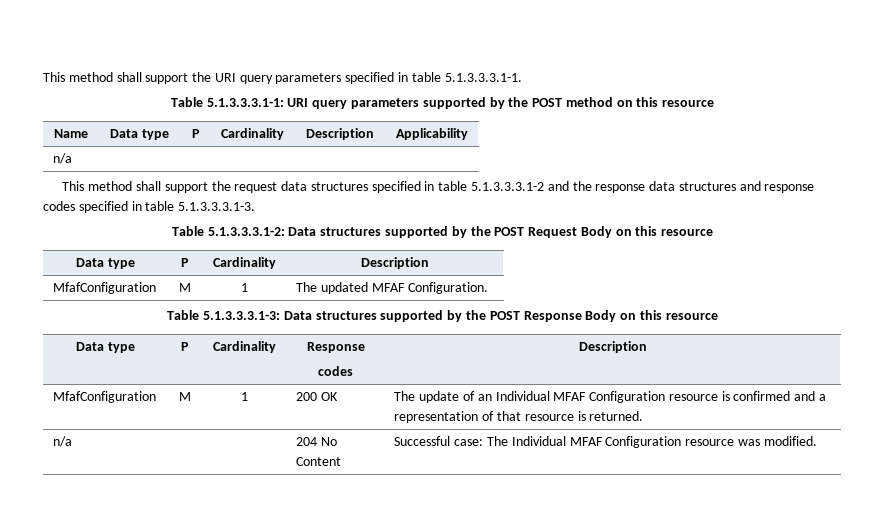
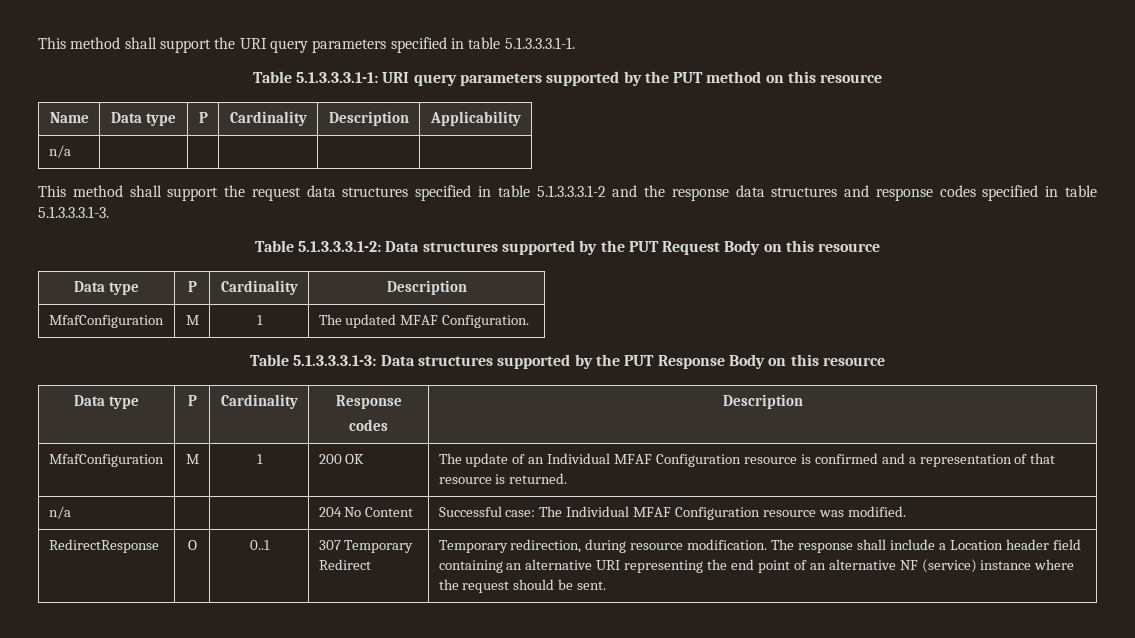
[532,98,563,107] POST -> [673,72,704,83] PUT
[494,227,525,236] POST -> [628,241,659,252] PUT
[489,311,520,320] POST -> [624,355,655,366] PUT
(817, 441) none -> [48,539,159,553] [187,540,197,550] [249,540,270,550] [318,540,414,553] [318,559,371,570] [438,539,1081,553] [438,559,1075,573] [438,579,607,593] // RedirectResponse | O | 0..1 | 307 Temporary Redirect | Temporary redirection, during resource modification. The response shall include a Location header field containing an alternative URI representing the end point of an alternative NF (service) instance where the request should be sent.

